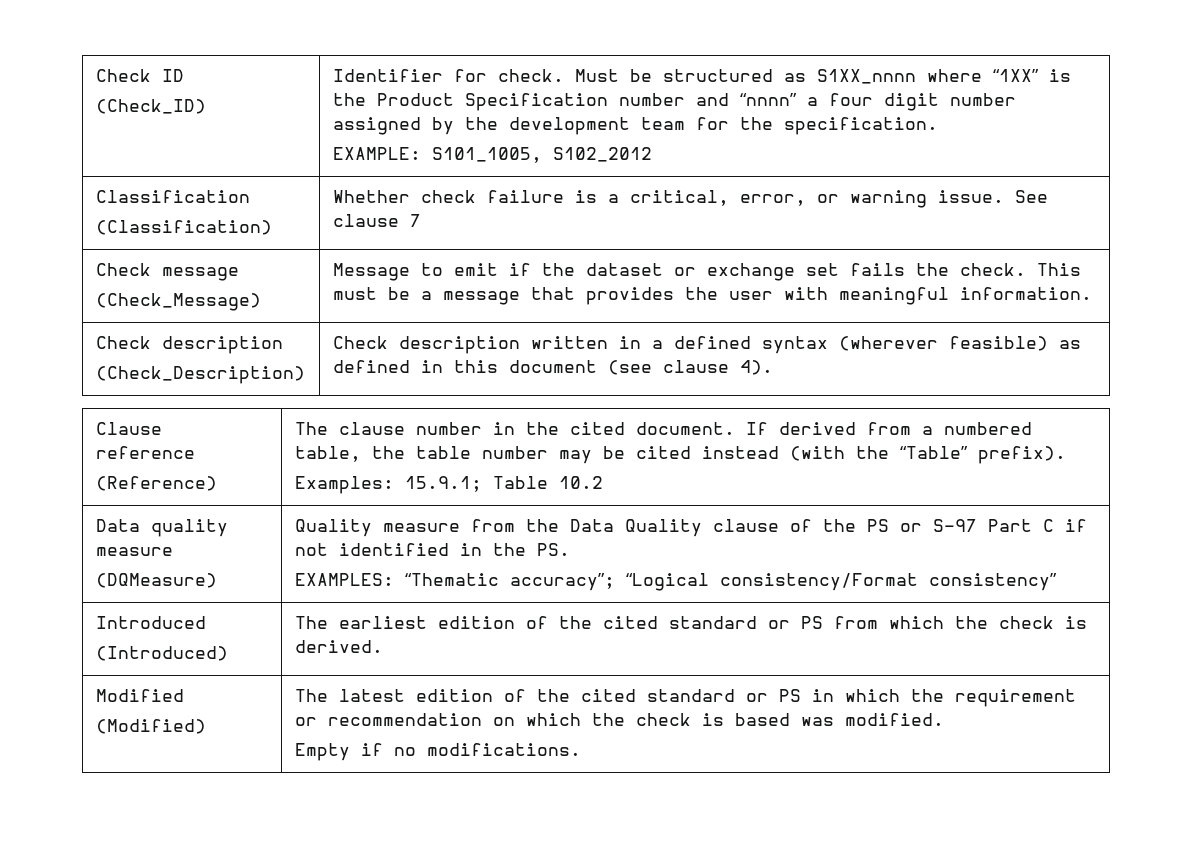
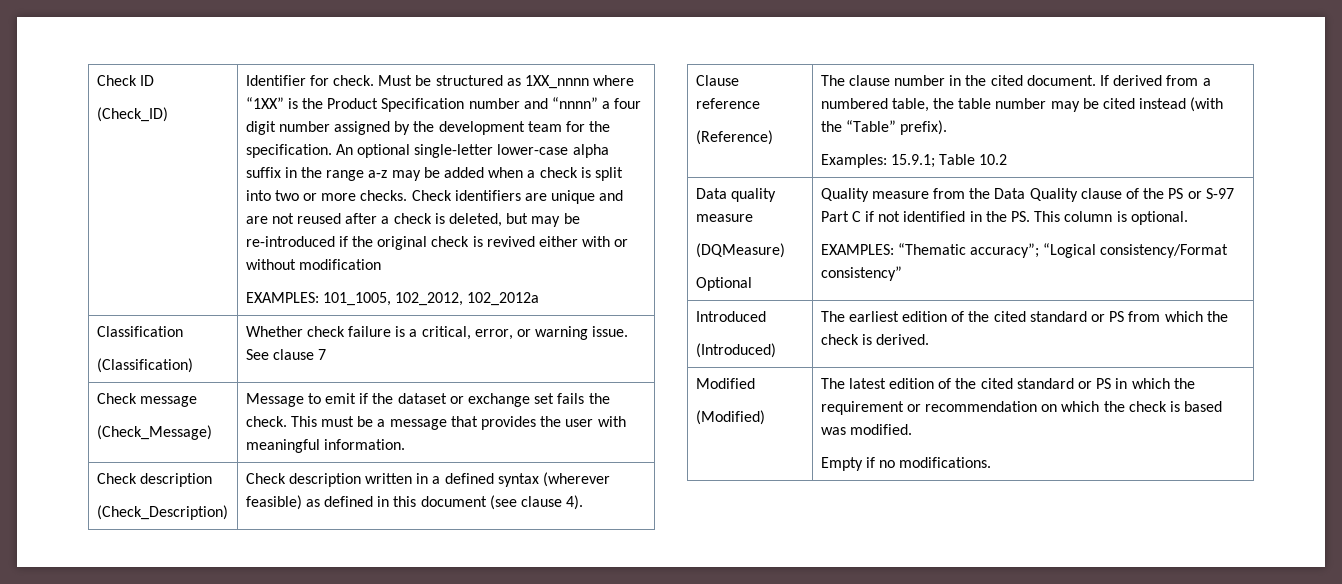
[816,69,916,84] S1XX_nnnn -> [524,75,589,89] 1XX_nnnn
[332,147,652,163] // EXAMPLE: S101_1005, S102_2012 -> [335,144,609,158] [245,167,623,181] [245,190,624,204] [245,213,580,227] [245,236,629,250] [245,259,381,270] [245,292,540,306] An optional single-letter lower-case alpha suffix in the range a-z may be added when a check is split into two or more checks. Check identifiers are unique and are not reused after a check is deleted, but may be re-introduced if the original check is revived either with or without modification // EXAMPLES: 101_1005, 102_2012, 102_2012a
(217, 580) none -> [695,277,752,291] // Optional
(570, 549) none -> [1034,211,1188,225] This column is optional.

